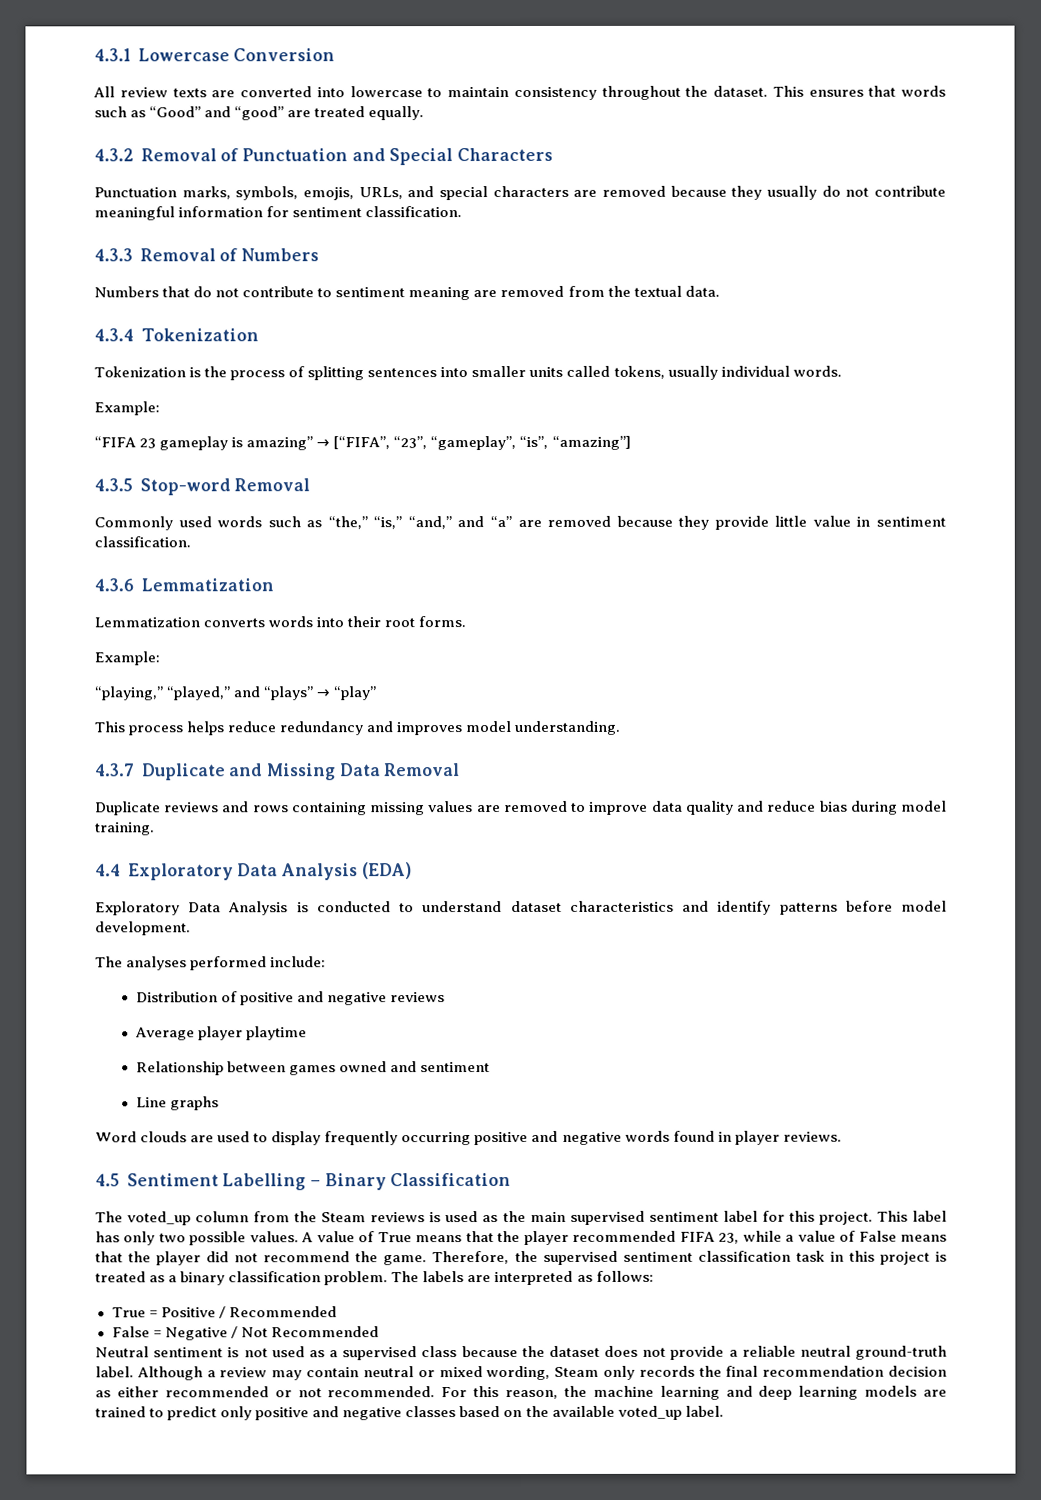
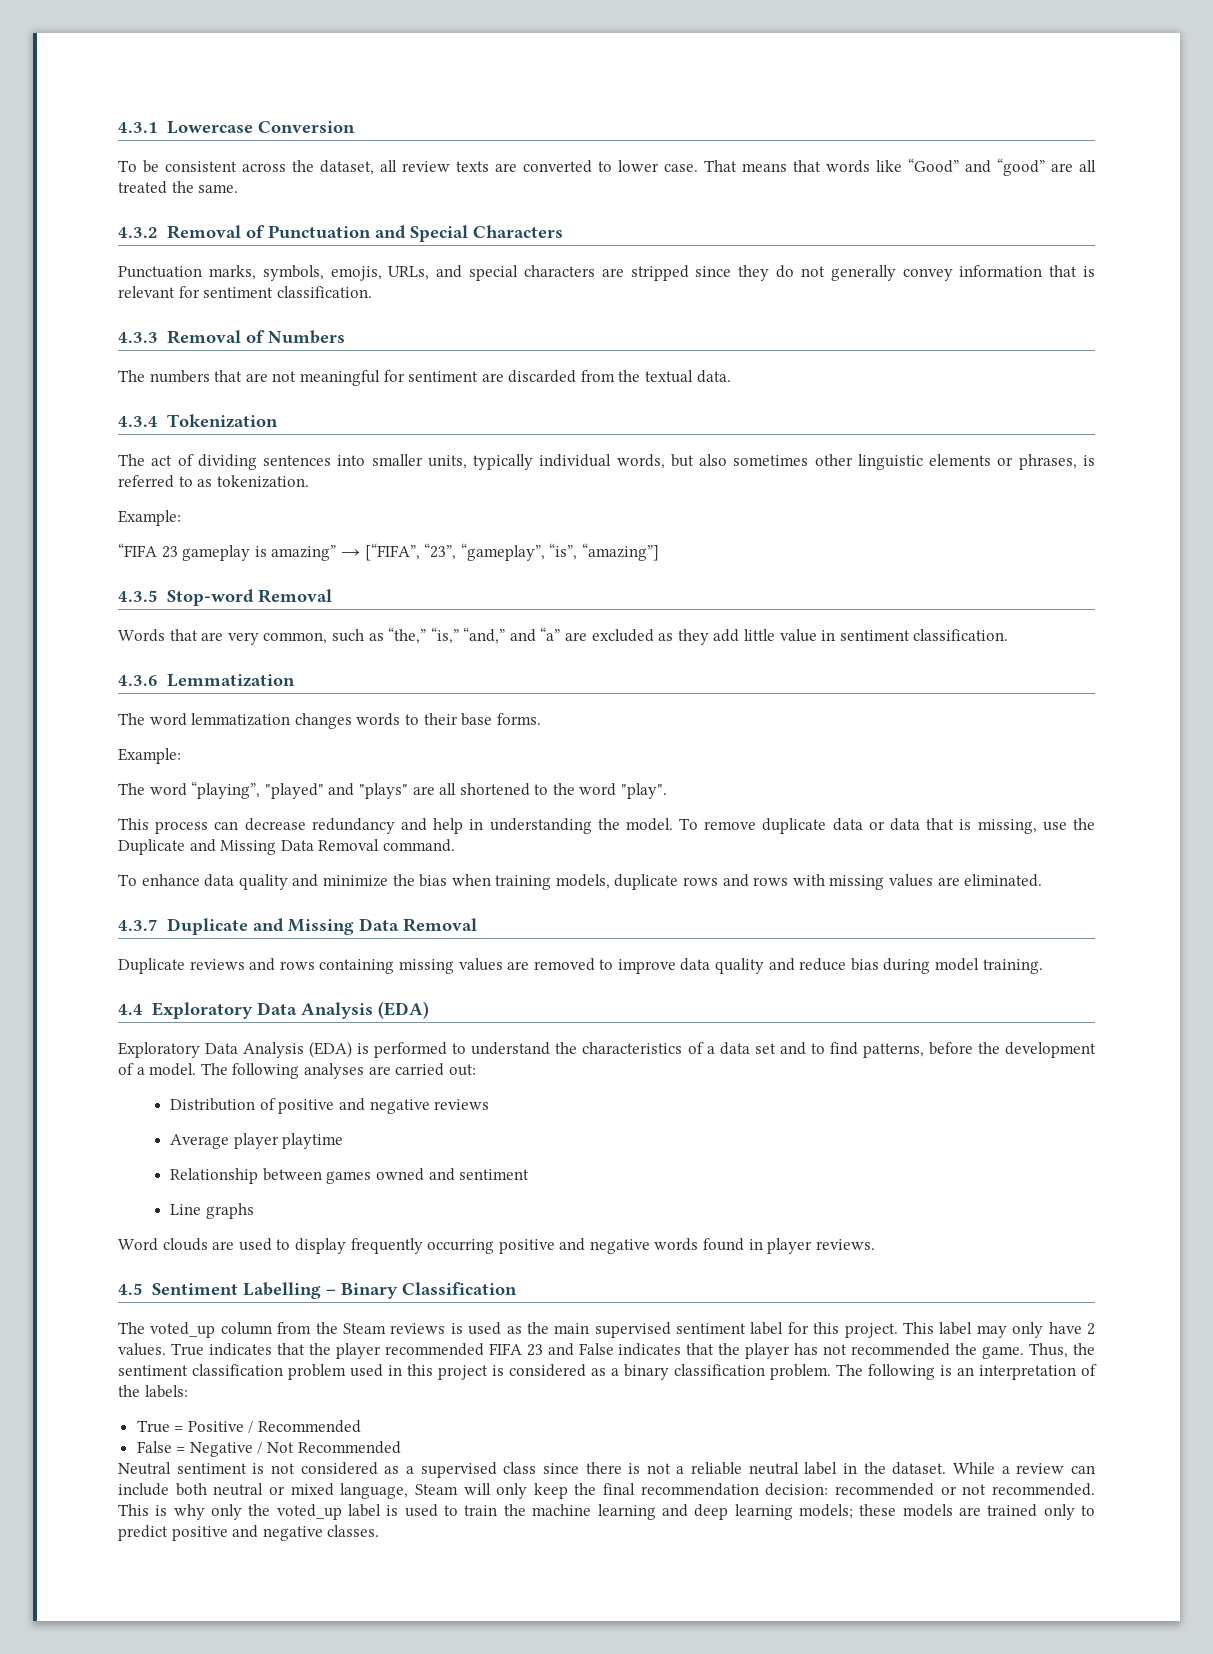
[93,85,946,101] [94,106,425,121] All review texts are converted into lowercase to maintain consistency throughout the dataset. This ensures that words such as “Good” and “good” are treated equally. -> [118,158,1096,176] [118,181,239,194] To be consistent across the dataset, all review texts are converted to lower case. That means that words like “Good” and “good” are all treated the same.
[602,185,946,200] [94,206,264,221] removed because they usually do not contribute meaningful information -> [630,265,1096,281] [118,286,175,298] stripped since they do not generally convey information that is relevant
[94,285,565,301] Numbers that do not contribute to sentiment meaning are removed -> [118,370,577,386] The numbers that are not meaningful for sentiment are discarded
[94,365,842,381] Tokenization is the process of splitting sentences into smaller units called tokens, usually individual words. -> [118,454,1096,470] [118,475,309,488] The act of dividing sentences into smaller units, typically individual words, but also sometimes other linguistic elements or phrases, is referred to as tokenization.
[94,516,263,531] Commonly used words -> [118,629,328,645] Words that are very common,
[547,515,769,530] removed because they provide -> [591,629,740,645] excluded as they add
[94,616,467,628] [94,651,160,666] [94,686,377,701] [94,720,621,736] Lemmatization converts words into their root forms. // Example: // “playing,” “played,” and “plays” → “play” // This process helps reduce redundancy and improves model understanding. -> [118,713,541,729] [118,748,181,764] [118,781,668,799] [118,818,1095,834] [118,839,455,855] [118,874,1043,890] The word lemmatization changes words to their base forms. // Example: // The word “playing”, "played" and "plays" are all shortened to the word "play". // This process can decrease redundancy and help in understanding the model. To remove duplicate data or data that is missing, use the Duplicate and Missing Data Removal command. // To enhance data quality and minimize the bias when training models, duplicate rows and rows with missing values are eliminated.
[296,900,948,915] [95,921,191,936] [95,956,327,971] is conducted to understand dataset characteristics and identify patterns before model development. // The analyses performed include: -> [309,1041,1096,1058] [118,1063,476,1079] (EDA) is performed to understand the characteristics of a data set and to find patterns, before the development of a model. The following analyses are carried out:
[95,1231,463,1246] has only two possible values. A value of True means -> [976,1322,1096,1338] [118,1343,272,1356] may only have 2 values. True indicates
[718,1230,948,1244] [95,1250,825,1266] 23, while a value of False means that the player did not recommend the game. Therefore, the supervised sentiment classification task -> [526,1343,1096,1359] [118,1364,383,1380] 23 and False indicates that the player has not recommended the game. Thus, the sentiment classification problem used
[95,1271,146,1283] treated -> [509,1364,586,1377] considered
[422,1270,654,1286] labels are interpreted as follows: -> [868,1364,1097,1380] [118,1385,188,1398] following is an interpretation of the labels:
[271,1346,305,1358] used -> [300,1462,378,1475] considered
[461,1345,947,1360] [95,1365,947,1381] [95,1386,558,1400] because the dataset does not provide a reliable neutral ground-truth label. Although a review may contain neutral or mixed wording, Steam only records the final recommendation decision as either recommended or not recommended. For this reason, -> [542,1462,1096,1475] [118,1483,1095,1499] [118,1504,498,1520] since there is not a reliable neutral label in the dataset. While a review can include both neutral or mixed language, Steam will only keep the final recommendation decision: recommended or not recommended. This is why only the voted_up label is used to train
(859, 1392) none -> [798,1504,897,1519] models; these
(146, 1412) none -> [1043,1504,1075,1520] only
[220,1405,724,1421] only positive and negative classes based on the available voted_up label. -> [171,1525,380,1541] positive and negative classes.

